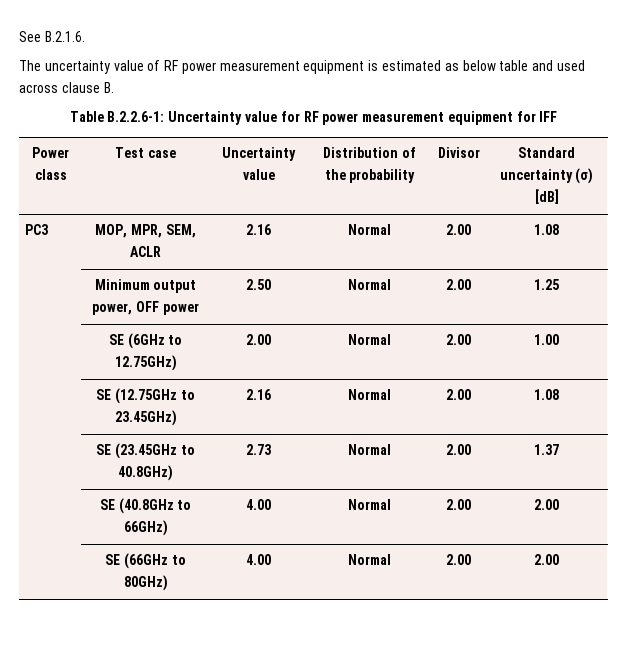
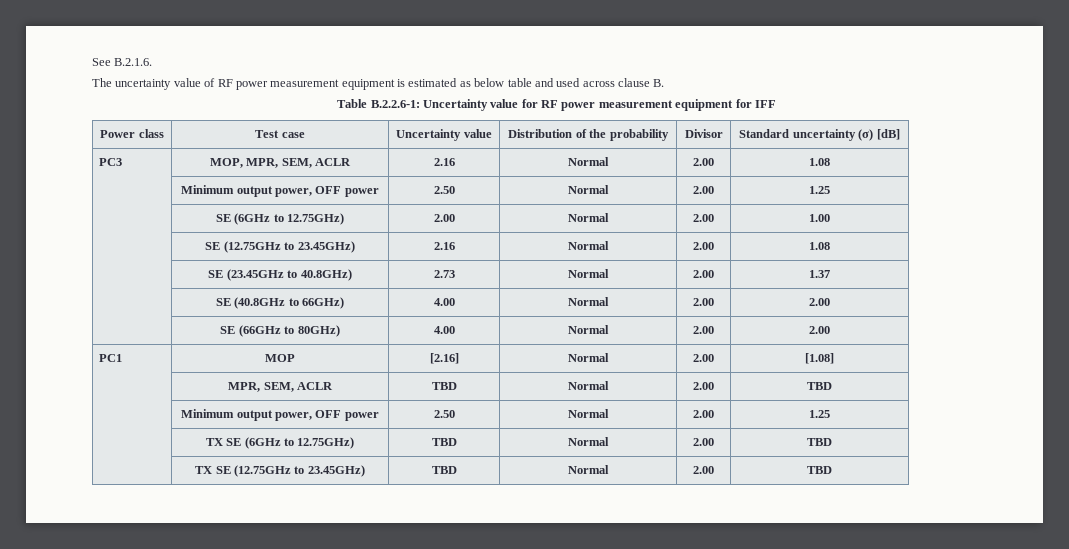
(559, 559) none -> [99,354,123,362] [265,354,295,362] [429,353,459,364] [568,353,609,362] [693,354,714,362] [805,353,834,364] [228,382,333,392] [431,382,457,390] [568,381,609,390] [693,382,714,390] [807,382,832,390] [181,409,379,421] [433,410,455,418] [568,409,609,418] [693,410,714,418] [809,410,830,418] [205,437,355,449] [431,438,457,446] [568,437,609,446] [693,438,714,446] [807,438,832,446] [195,465,365,477] [431,466,457,474] [568,465,609,474] [693,466,714,474] [807,466,832,474] // PC1 | MOP | [2.16] | Normal | 2.00 | [1.08] // | MPR, SEM, ACLR | TBD | Normal | 2.00 | TBD // | Minimum output power, OFF power | 2.50 | Normal | 2.00 | 1.25 // | TX SE (6GHz to 12.75GHz) | TBD | Normal | 2.00 | TBD // | TX SE (12.75GHz to 23.45GHz) | TBD | Normal | 2.00 | TBD

